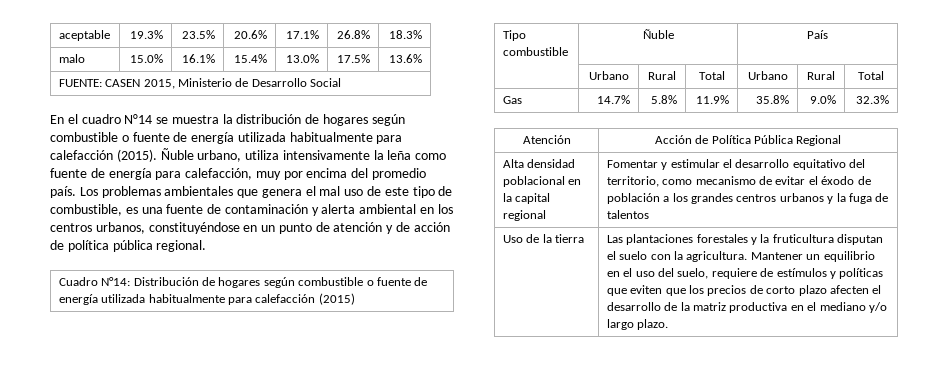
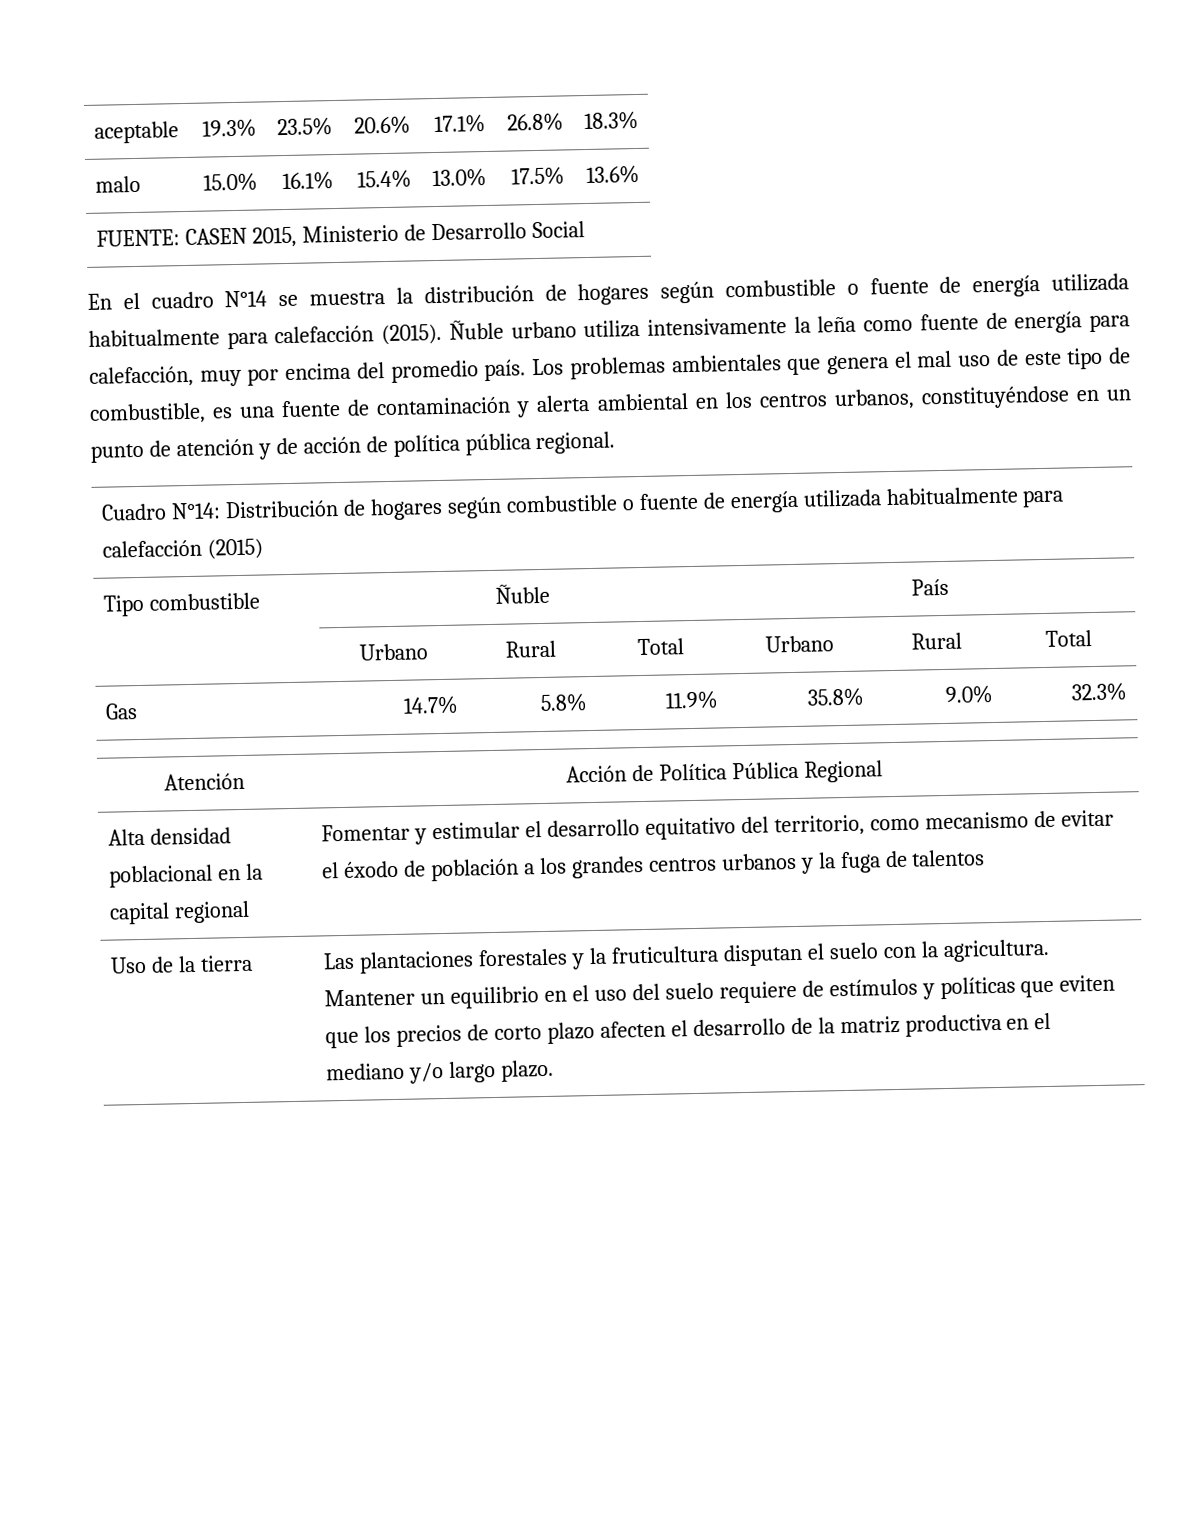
[197,150,242,162] urbano, -> [510,321,577,339] urbano
[677,268,709,279] suelo, -> [664,982,714,1000] suelo

